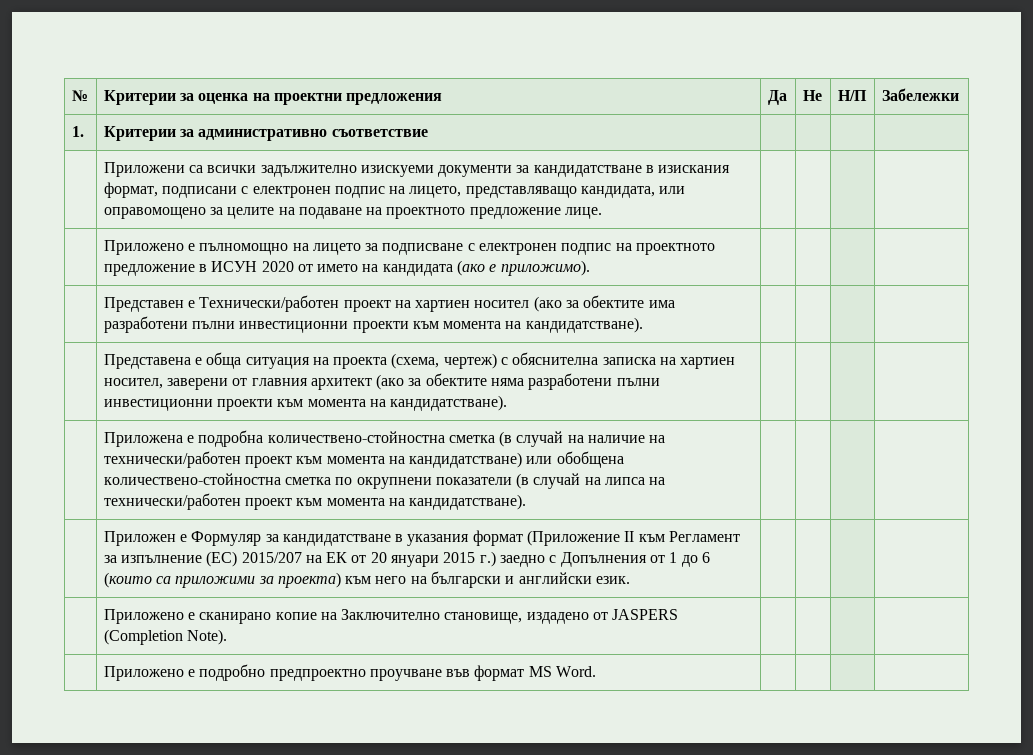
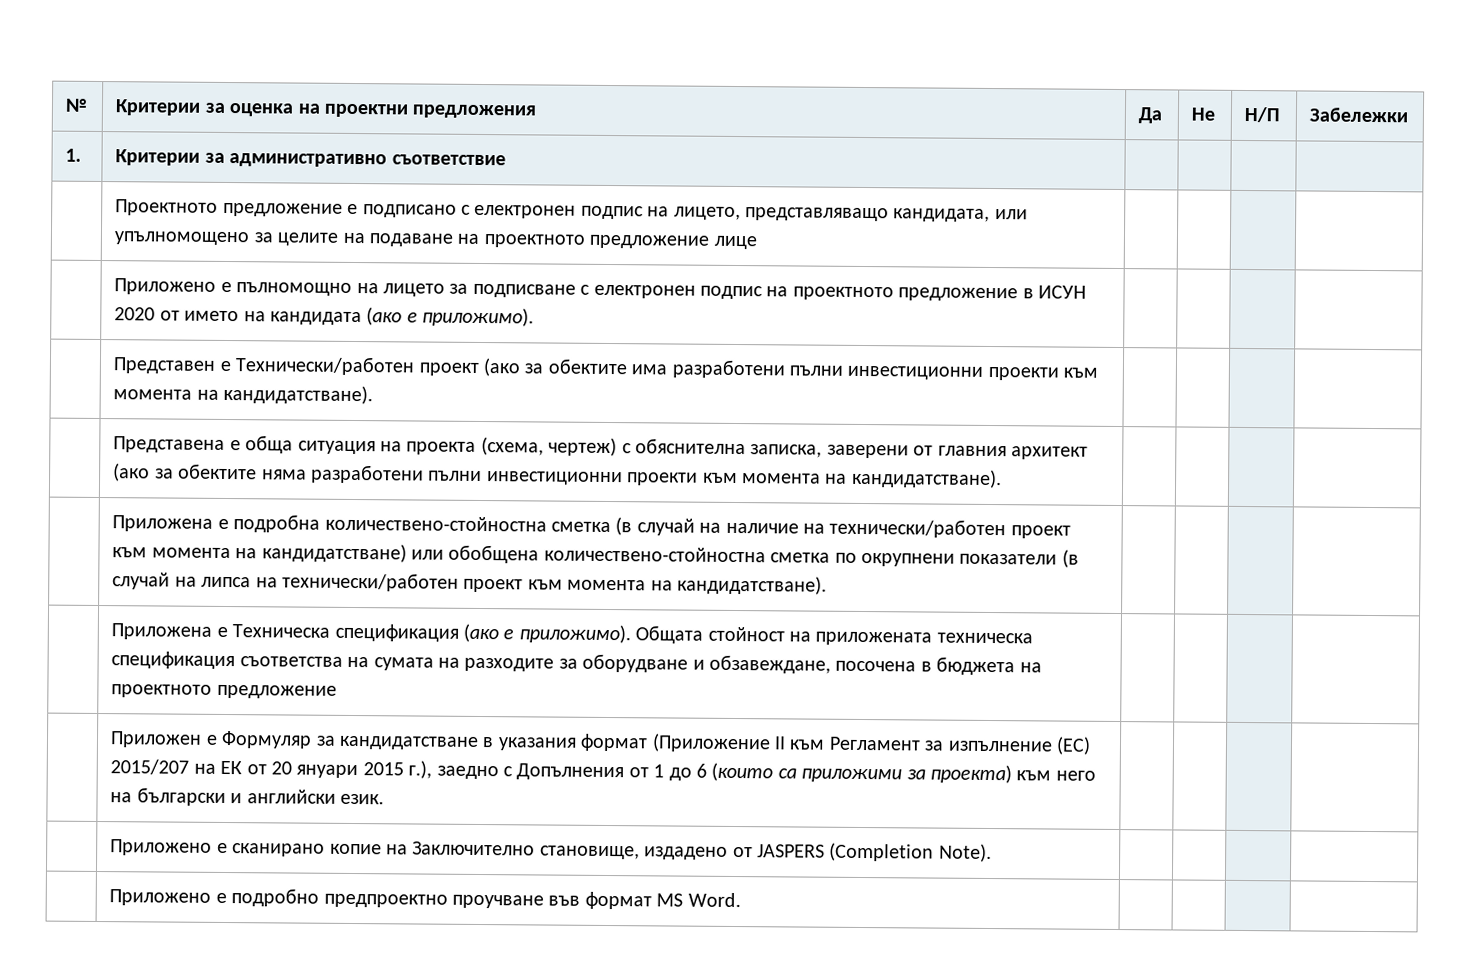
[103,162,731,177] [103,182,237,198] Приложени са всички задължително изискуеми документи за кандидатстване в изискания формат, подписани -> [115,199,457,218] Проектното предложение е подписано
[103,207,206,219] оправомощено -> [114,231,250,246] упълномощено
[565,207,603,219] лице. -> [713,235,757,250] лице
[394,300,530,312] на хартиен носител -> (479, 369) none
[602,357,736,369] [103,378,163,389] записка на хартиен носител, -> [750,444,823,458] записка,
(527, 502) none -> [111,623,1033,646] [111,651,1042,676] [111,684,337,699] // | Приложена е Техническа спецификация (ако е приложимо). Общата стойност на приложената техническа спецификация съответства на сумата на разходите за оборудване и обзавеждане, посочена в бюджета на проектното предложение | | | |
[479,551,496,567] г.) -> [408,760,433,779] г.),

